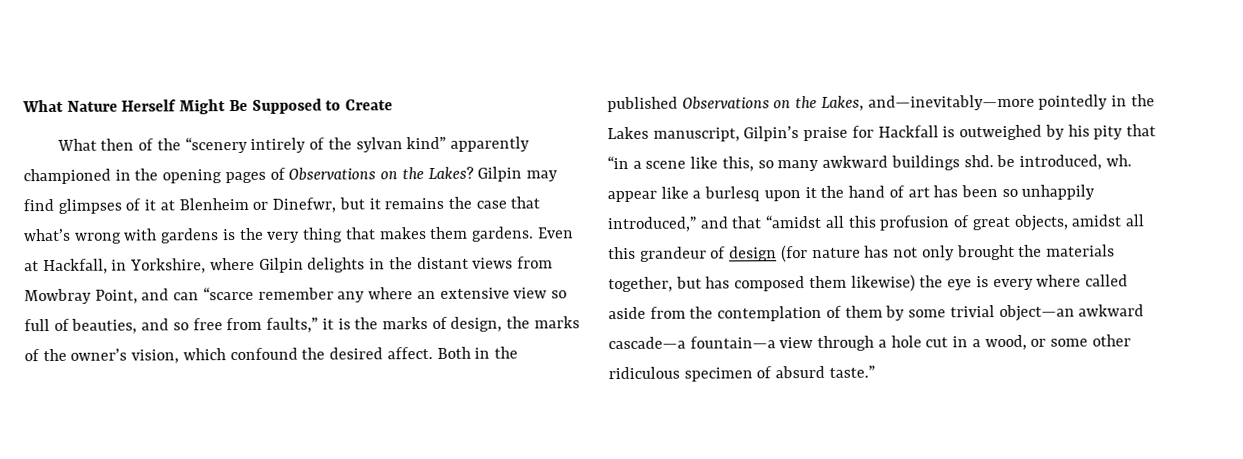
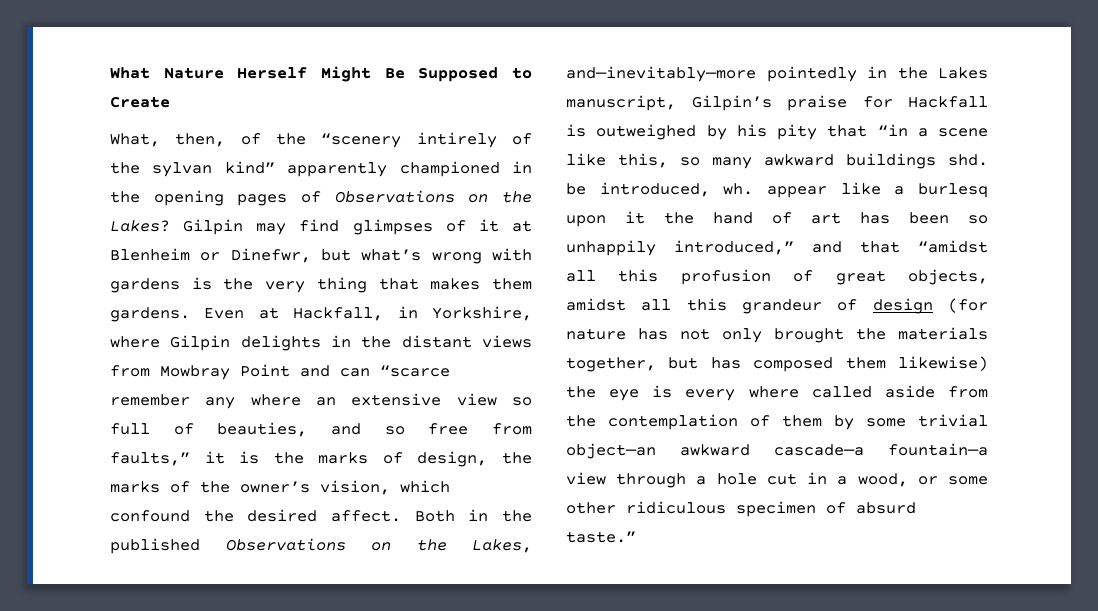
[56,138,135,151] What then -> [110,133,226,147] What, then,
[368,196,541,210] it remains the case that -> (351, 255) none
[94,289,138,304] Point, -> [240,364,290,377] Point

